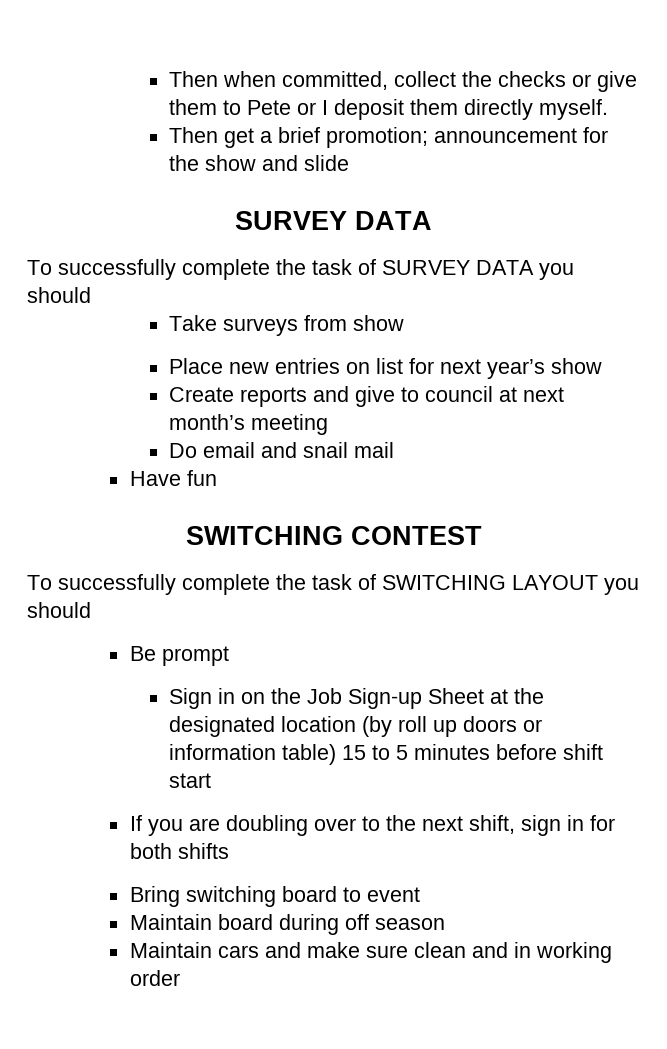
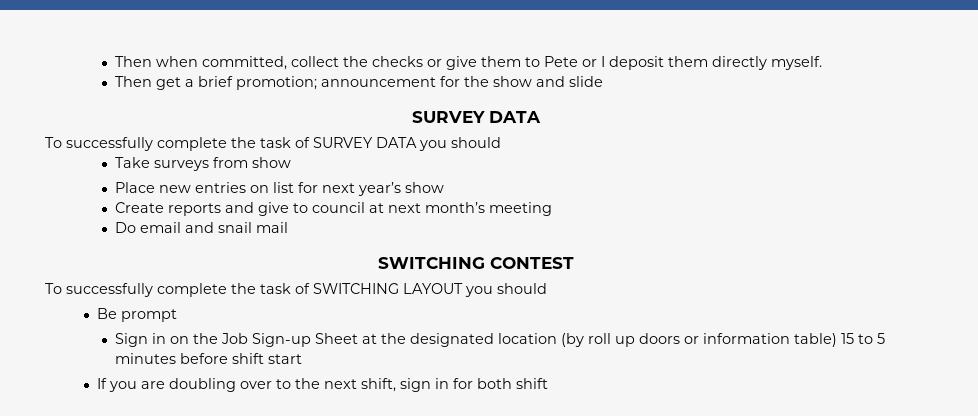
[129,470,217,486] // Have fun -> (288, 227) none
[177,843,229,859] [129,886,420,907] [129,914,445,935] [129,942,612,963] [129,970,180,986] shifts // Bring switching board to event // Maintain board during off season // Maintain cars and make sure clean and in working order -> [515,378,548,389] shift

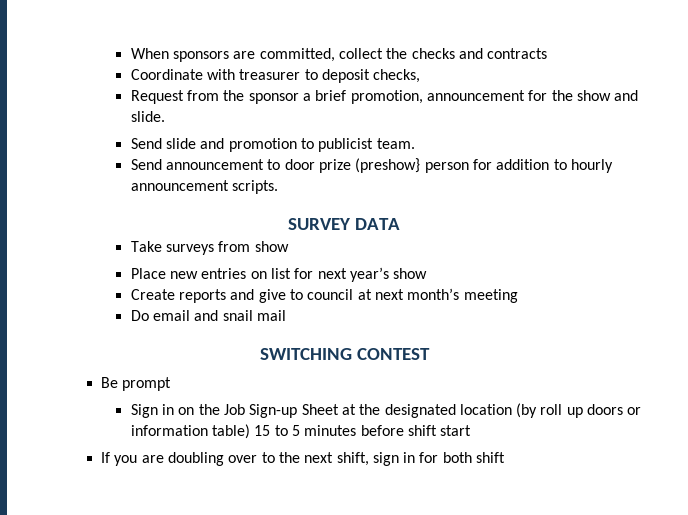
[114,56,198,67] Then when -> [130,48,256,62] When sponsors are
[426,56,822,70] [114,76,181,90] or give them to Pete or I deposit them directly myself. // Then get -> [458,48,548,59] [130,69,421,83] [130,90,299,104] and contracts // Coordinate with treasurer to deposit checks, // Request from the sponsor
[235,76,317,90] promotion; -> [350,90,423,104] promotion,
(565, 81) none -> [130,111,165,122] [130,138,162,149] slide. // Send
[411,111,541,123] [45,137,501,151] // SURVEY DATA // To successfully complete the task of SURVEY DATA you should -> [200,138,415,152] [130,158,613,173] [130,180,278,194] [288,218,400,230] and promotion to publicist team. // Send announcement to door prize (preshow} person for addition to hourly announcement scripts. // SURVEY DATA
[45,283,547,297] // To successfully complete the task of SWITCHING LAYOUT you should -> (430, 354) none

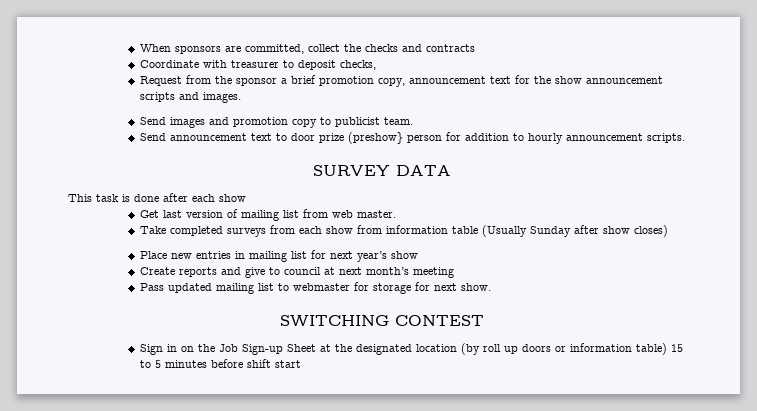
[350,90,639,104] [130,111,165,122] [130,138,196,149] promotion, announcement for the show and slide. // Send slide -> [318,75,663,87] [139,92,241,103] [139,117,205,128] promotion copy, announcement text for the show announcement scripts and images. // Send images
(297, 145) none -> [291,119,317,128] copy
(264, 164) none -> [250,133,272,141] text
(400, 224) none -> [68,193,246,202] [139,209,396,221] // This task is done after each show // Get last version of mailing list from web master.
(162, 246) none -> [169,226,223,236] completed
[254,241,289,252] show -> [298,225,668,237] each show from information table (Usually Sunday after show closes)
[250,271,267,279] on -> [234,251,287,262] in mailing
[130,310,286,321] Do email and snail mail -> [139,282,491,294] Pass updated mailing list to webmaster for storage for next show.
[100,377,172,391] // Be prompt -> (484, 320) none
[100,452,506,466] // If you are doubling over to the next shift, sign in for both shift -> (301, 364) none

